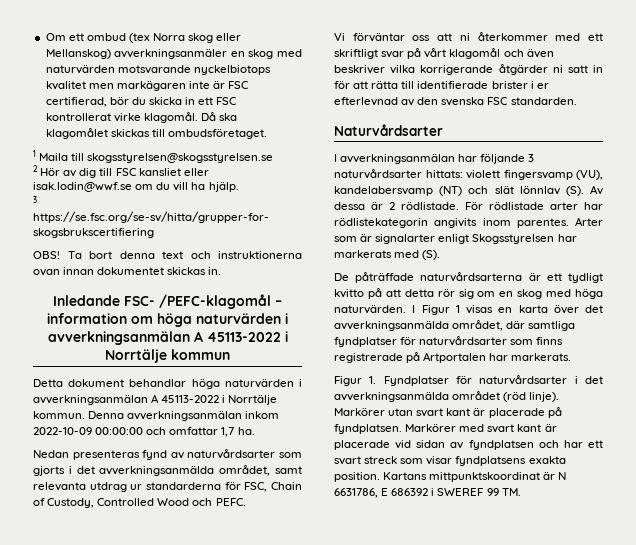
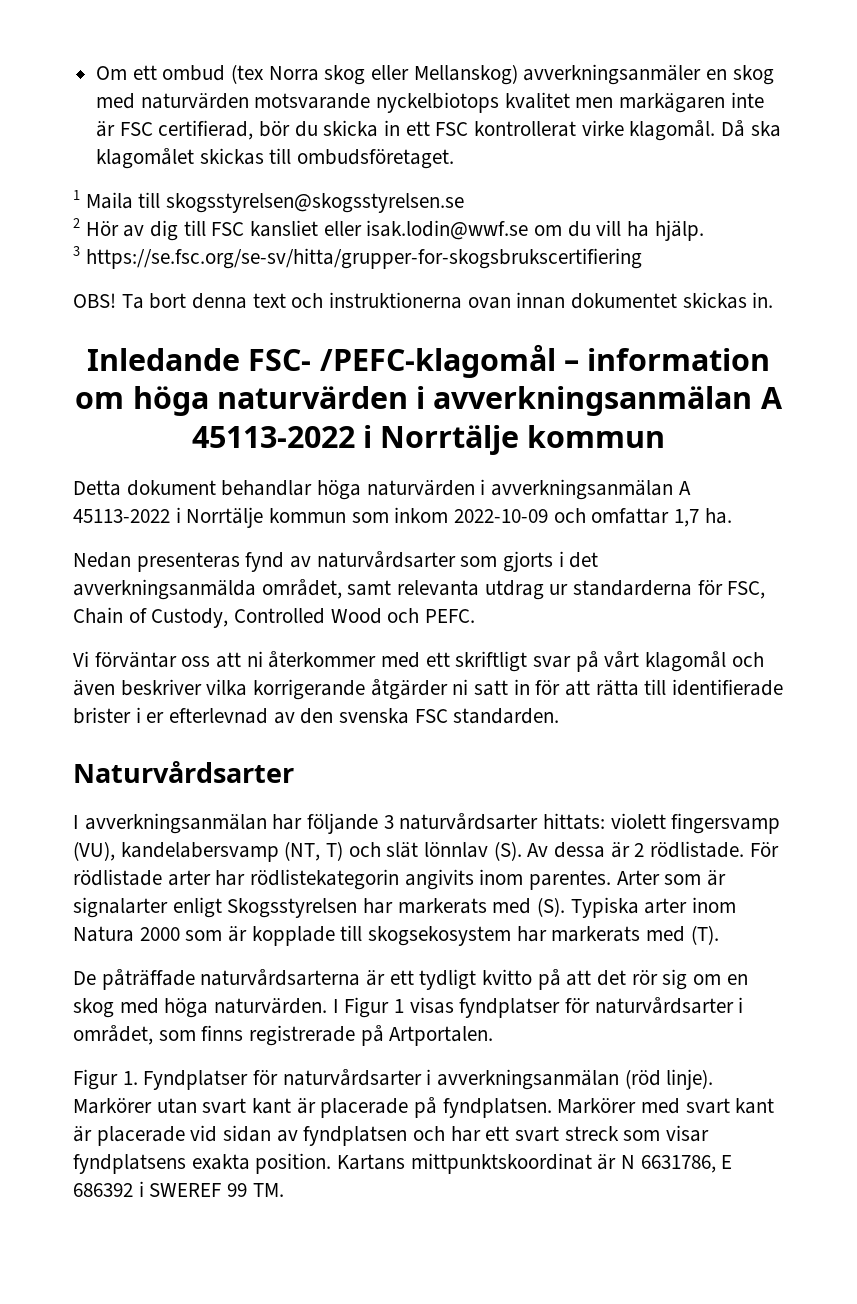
[33,411,243,421] kommun. Denna avverkningsanmälan -> [269,508,389,523] kommun som
[95,427,144,435] 00:00:00 -> (549, 516) none
[439,186,463,196] (NT) -> [284,841,344,861] (NT, T)
(441, 255) none -> [570,897,737,918] [73,925,719,946] Typiska arter inom Natura 2000 som är kopplade till skogsekosystem har markerats med (T).
[404,289,434,297] detta -> [597,970,627,986] det
[498,305,603,314] [334,320,576,331] en karta över det avverkningsanmälda området, där samtliga -> (454, 1005) none
(508, 341) none -> [738,997,744,1013] [73,1025,153,1045] i området,
[423,352,572,363] Artportalen har markerats. -> [389,1026,494,1046] Artportalen.
[585,376,603,384] [334,391,501,402] det avverkningsanmälda området -> [437,1069,620,1090] avverkningsanmälan

